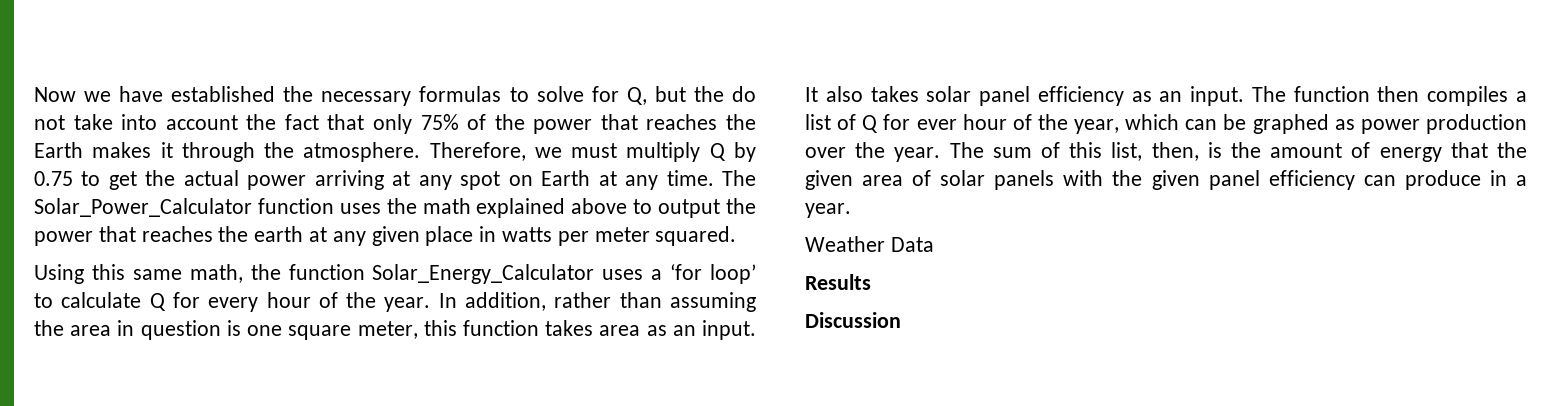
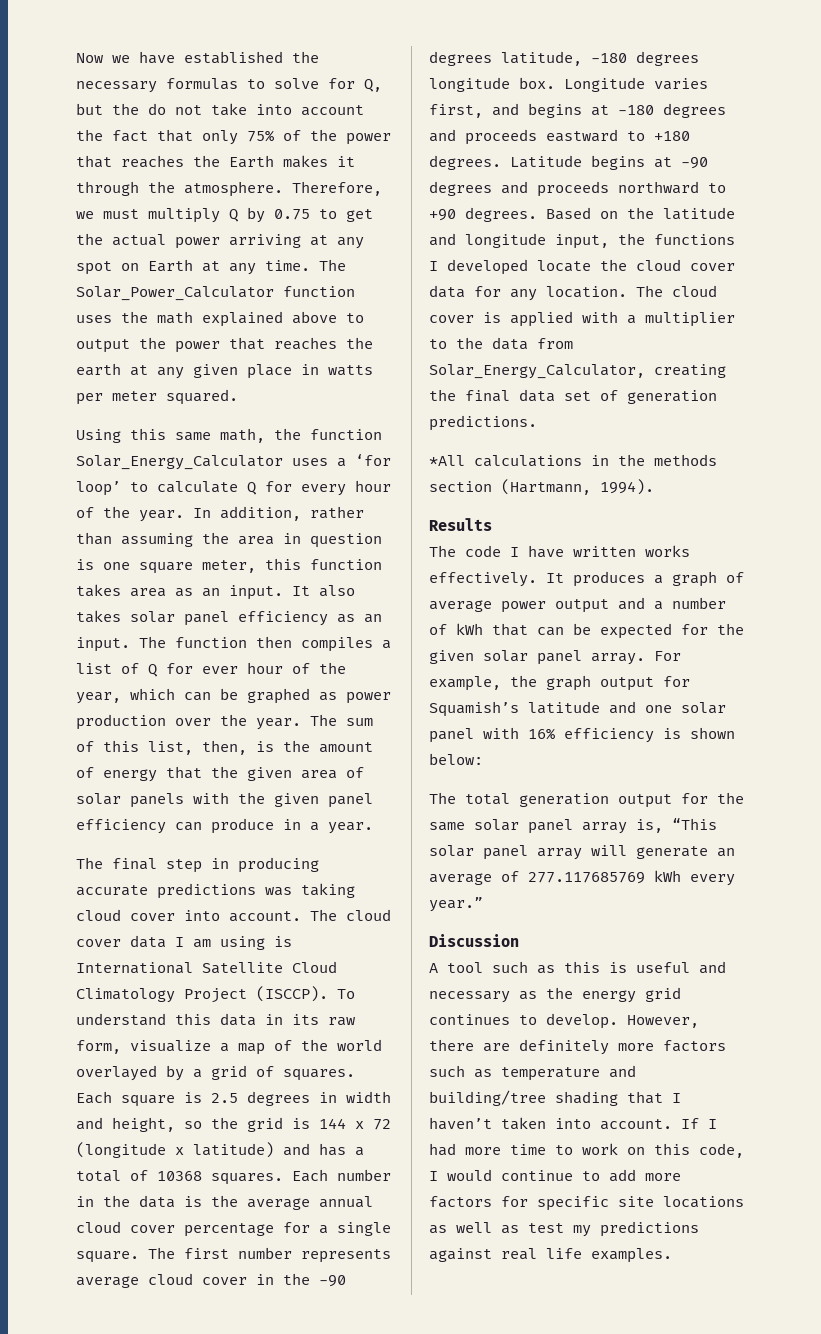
[805,236,934,252] [805,274,871,290] [805,312,901,328] Weather Data // Results // Discussion -> [76,857,319,873] [76,883,355,899] [76,909,391,922] [76,935,292,950] [76,961,337,974] [76,986,355,1003] [76,1013,355,1026] [76,1039,382,1055] [76,1065,355,1081] [76,1091,391,1107] [76,1117,391,1132] [76,1142,364,1158] [76,1169,391,1185] [76,1195,373,1210] [76,1221,391,1237] [76,1247,391,1263] [76,1273,346,1288] [429,51,699,66] [429,77,708,92] [429,103,726,118] [429,129,690,145] [429,155,708,170] [429,181,726,197] [429,207,735,222] [429,233,735,249] [429,259,735,275] [429,285,717,301] [429,311,735,327] [429,337,573,350] [429,364,726,379] [429,389,717,404] [429,415,537,431] [429,454,717,467] [429,479,654,495] [429,518,492,531] [429,545,690,558] [429,571,744,587] [429,597,726,613] [429,623,744,639] [429,650,681,665] [429,675,690,691] [429,701,726,717] [429,727,735,743] [429,753,483,765] [429,792,744,808] [429,818,717,834] [429,845,735,860] [429,870,735,886] [429,897,483,912] [429,934,519,947] [429,961,726,974] [429,987,681,1003] [429,1013,699,1029] [429,1039,726,1055] [429,1065,636,1081] [429,1090,681,1106] [429,1117,717,1130] [429,1143,744,1158] [429,1169,681,1182] [429,1196,744,1211] [429,1221,699,1237] [429,1248,672,1263] The final step in producing accurate predictions was taking cloud cover into account. The cloud cover data I am using is International Satellite Cloud Climatology Project (ISCCP). To understand this data in its raw form, visualize a map of the world overlayed by a grid of squares. Each square is 2.5 degrees in width and height, so the grid is 144 x 72 (longitude x latitude) and has a total of 10368 squares. Each number in the data is the average annual cloud cover percentage for a single square. The first number represents average cloud cover in the -90 degrees latitude, -180 degrees longitude box. Longitude varies first, and begins at -180 degrees and proceeds eastward to +180 degrees. Latitude begins at -90 degrees and proceeds northward to +90 degrees. Based on the latitude and longitude input, the functions I developed locate the cloud cover data for any location. The cloud cover is applied with a multiplier to the data from Solar_Energy_Calculator, creating the final data set of generation predictions. // *All calculations in the methods section (Hartmann, 1994). // Results // The code I have written works effectively. It produces a graph of average power output and a number of kWh that can be expected for the given solar panel array. For example, the graph output for Squamish’s latitude and one solar panel with 16% efficiency is shown below: // The total generation output for the same solar panel array is, “This solar panel array will generate an average of 277.117685769 kWh every year.” // Discussion // A tool such as this is useful and necessary as the energy grid continues to develop. However, there are definitely more factors such as temperature and building/tree shading that I haven’t taken into account. If I had more time to work on this code, I would continue to add more factors for specific site locations as well as test my predictions against real life examples.

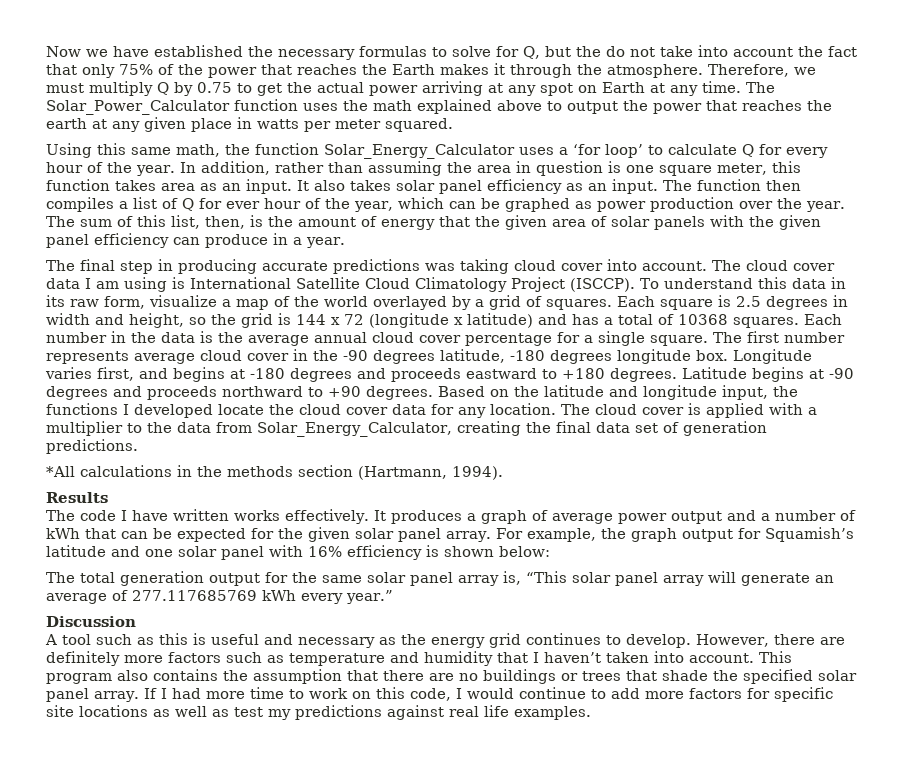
[429,1090,618,1106] building/tree shading -> [424,651,493,666] humidity
(672, 1124) none -> [759,651,792,663] [46,669,857,684] [46,688,139,702] This program also contains the assumption that there are no buildings or trees that shade the specified solar panel array.

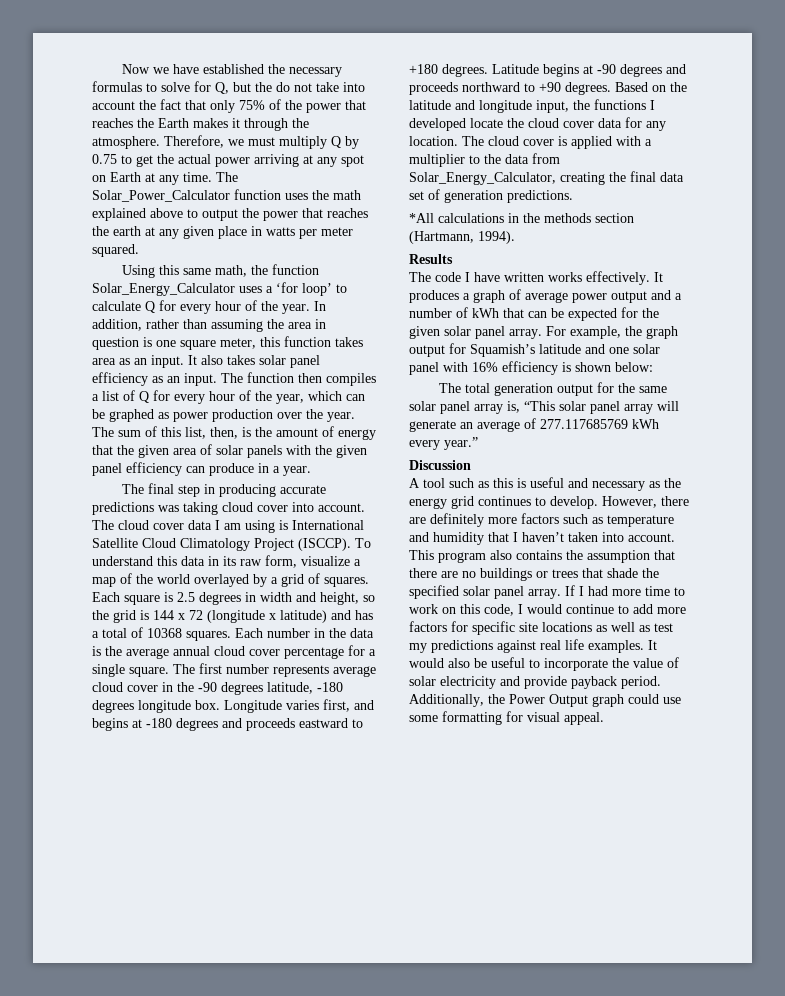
[226,201,260,209] ever -> [174,394,205,404] every
(591, 713) none -> [648,640,657,650] [409,657,679,671] [409,676,661,689] [409,694,681,707] [409,711,604,725] It would also be useful to incorporate the value of solar electricity and provide payback period. Additionally, the Power Output graph could use some formatting for visual appeal.

